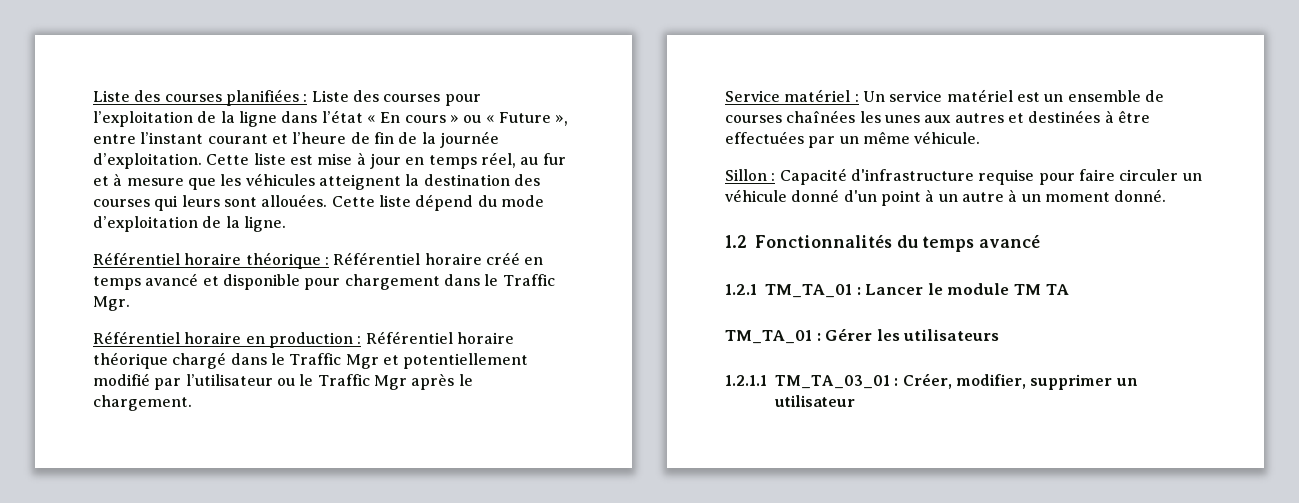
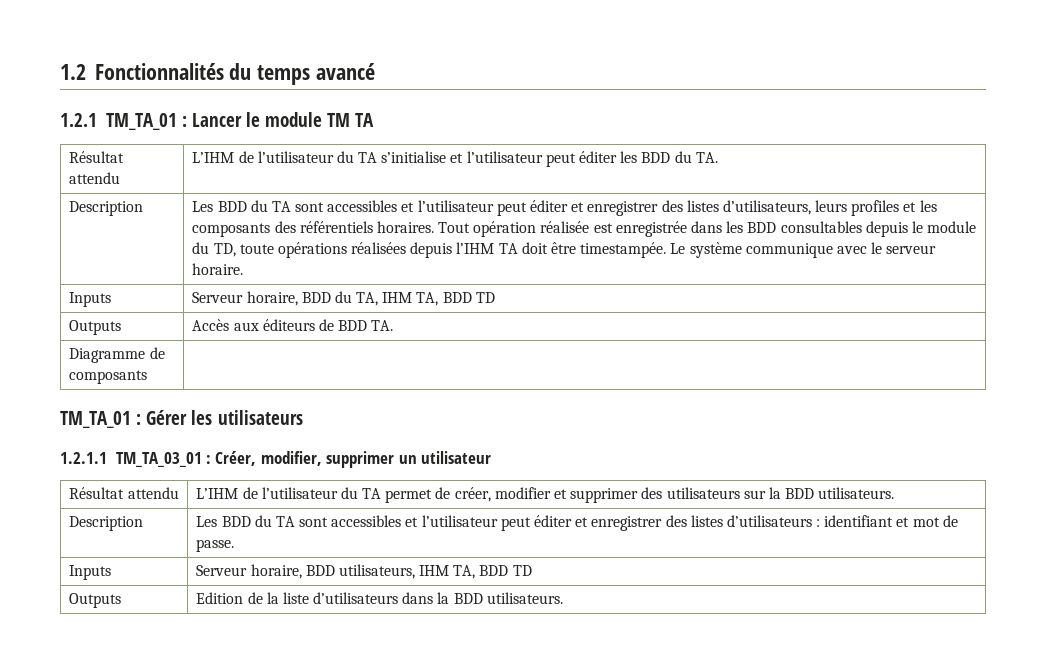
[93,89,481,106] [93,110,569,127] [93,131,499,148] [93,152,566,169] [93,173,540,190] [93,194,544,211] [93,216,286,232] [93,252,544,269] [93,273,555,290] [93,296,130,311] [93,331,514,348] [93,352,529,369] [93,373,473,390] [93,395,192,411] [725,89,1164,102] [725,110,1150,123] [725,131,981,148] [725,168,1202,185] [725,189,1167,206] Liste des courses planifiées : Liste des courses pour l’exploitation de la ligne dans l’état « En cours » ou « Future », entre l’instant courant et l’heure de fin de la journée d’exploitation. Cette liste est mise à jour en temps réel, au fur et à mesure que les véhicules atteignent la destination des courses qui leurs sont allouées. Cette liste dépend du mode d’exploitation de la ligne. // Référentiel horaire théorique : Référentiel horaire créé en temps avancé et disponible pour chargement dans le Traffic Mgr. // Référentiel horaire en production : Référentiel horaire théorique chargé dans le Traffic Mgr et potentiellement modifié par l’utilisateur ou le Traffic Mgr après le chargement. // Service matériel : Un service matériel est un ensemble de courses chaînées les unes aux autres et destinées à être effectuées par un même véhicule. // Sillon : Capacité d'infrastructure requise pour faire circuler un véhicule donné d'un point à un autre à un moment donné. // -> (60, 72) none
(1069, 289) none -> [69,151,125,163] [69,172,121,184] [192,151,718,167] [69,201,144,216] [192,200,937,216] [192,221,977,237] [192,242,937,258] [192,263,244,275] [69,292,112,307] [192,291,495,306] [69,320,122,335] [192,319,394,331] [69,347,165,363] [69,370,148,384] // Résultat attendu | L’IHM de l’utilisateur du TA s’initialise et l’utilisateur peut éditer les BDD du TA. // Description | Les BDD du TA sont accessibles et l’utilisateur peut éditer et enregistrer des listes d’utilisateurs, leurs profiles et les composants des référentiels horaires. Tout opération réalisée est enregistrée dans les BDD consultables depuis le module du TD, toute opérations réalisées depuis l’IHM TA doit être timestampée. Le système communique avec le serveur horaire. // Inputs | Serveur horaire, BDD du TA, IHM TA, BDD TD // Outputs | Accès aux éditeurs de BDD TA. // Diagramme de composants |
(855, 401) none -> [69,487,179,499] [196,487,895,503] [69,516,144,531] [196,515,958,531] [196,539,235,552] [69,565,112,580] [196,564,532,579] [69,593,122,608] [196,592,563,604] // Résultat attendu | L’IHM de l’utilisateur du TA permet de créer, modifier et supprimer des utilisateurs sur la BDD utilisateurs. // Description | Les BDD du TA sont accessibles et l’utilisateur peut éditer et enregistrer des listes d’utilisateurs : identifiant et mot de passe. // Inputs | Serveur horaire, BDD utilisateurs, IHM TA, BDD TD // Outputs | Edition de la liste d’utilisateurs dans la BDD utilisateurs.

